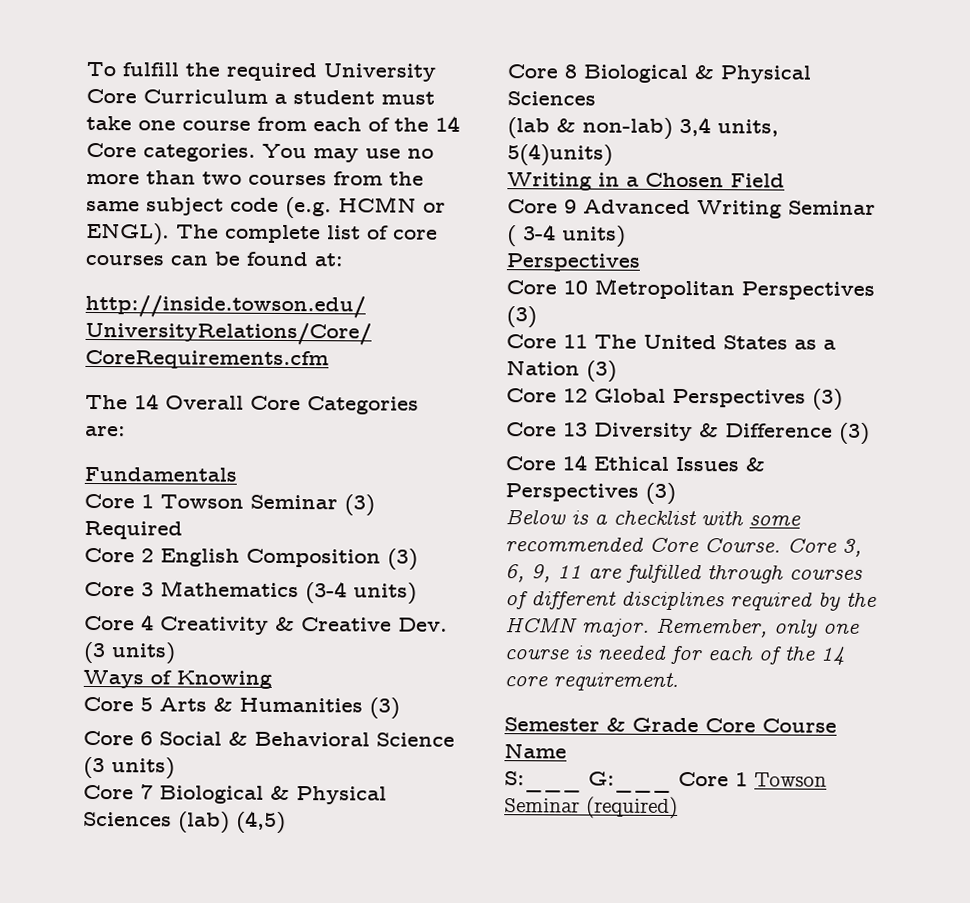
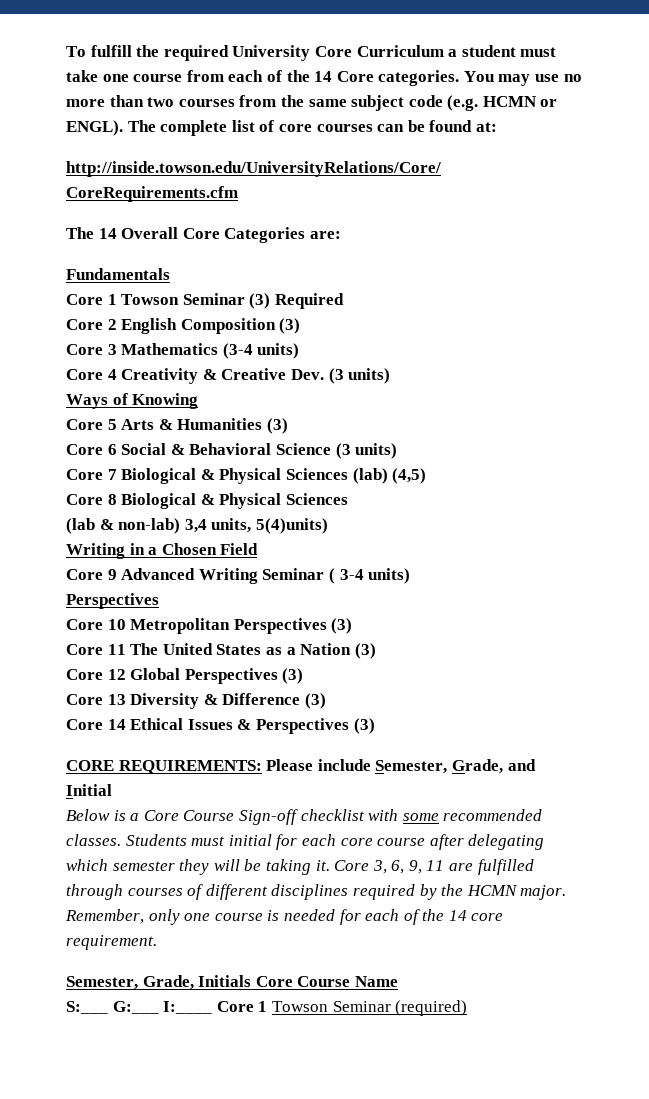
(676, 493) none -> [66,759,536,774] [66,784,112,796] // CORE REQUIREMENTS: Please include Semester, Grade, and Initial
(608, 519) none -> [143,809,298,825] Core Course Sign-off
[649,537,781,553] Core Course. -> [66,834,545,850] [66,859,330,875] classes. Students must initial for each core course after delegating which semester they will be taking it.
[504,717,699,733] Semester & Grade -> [66,975,252,990] Semester, Grade, Initials
(672, 782) none -> [163,1001,213,1014] I:____

